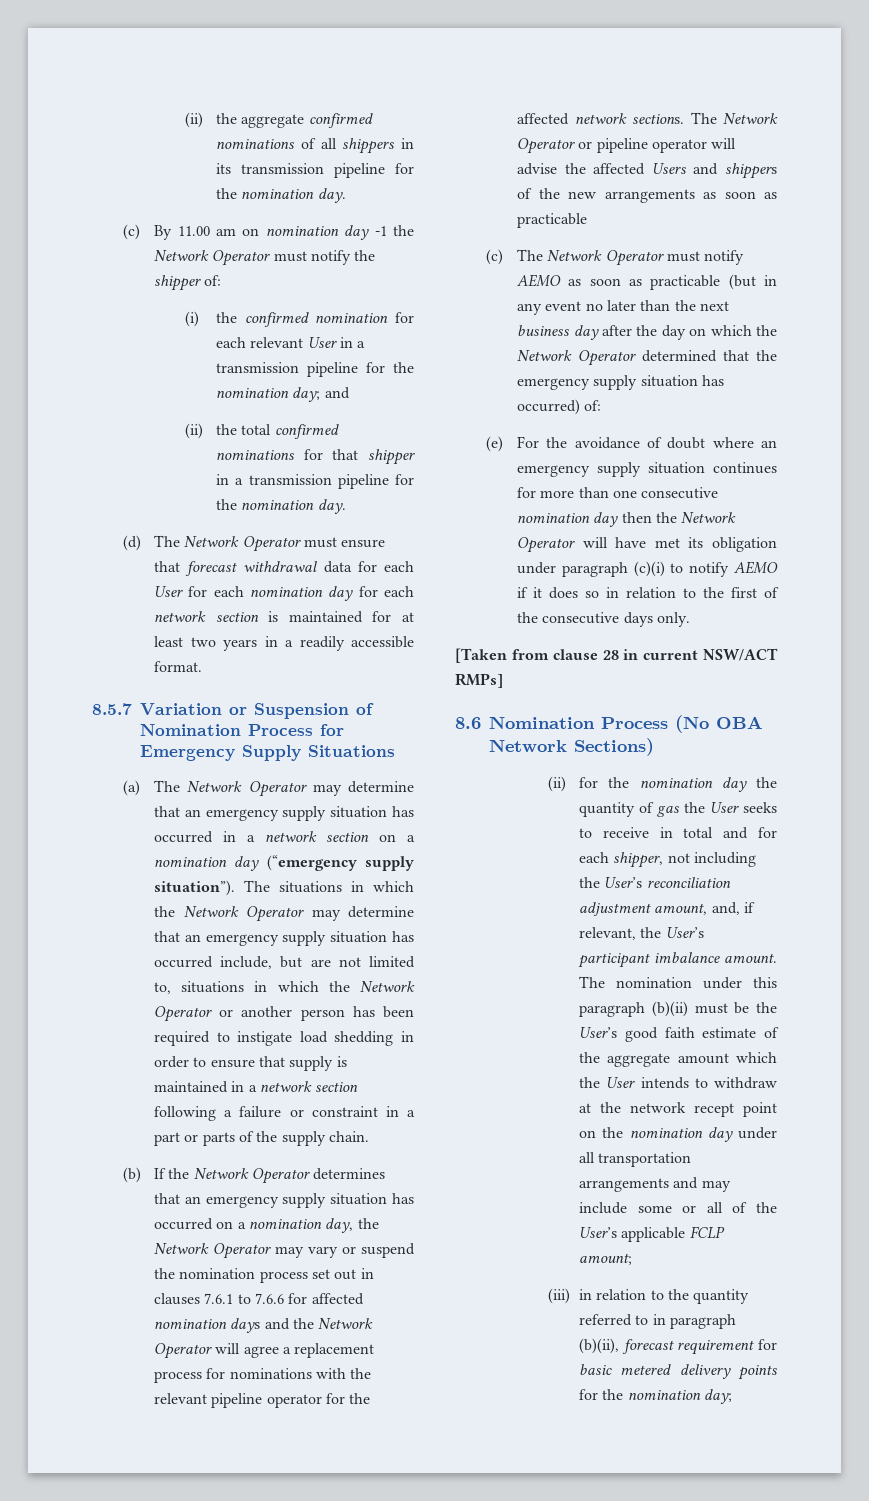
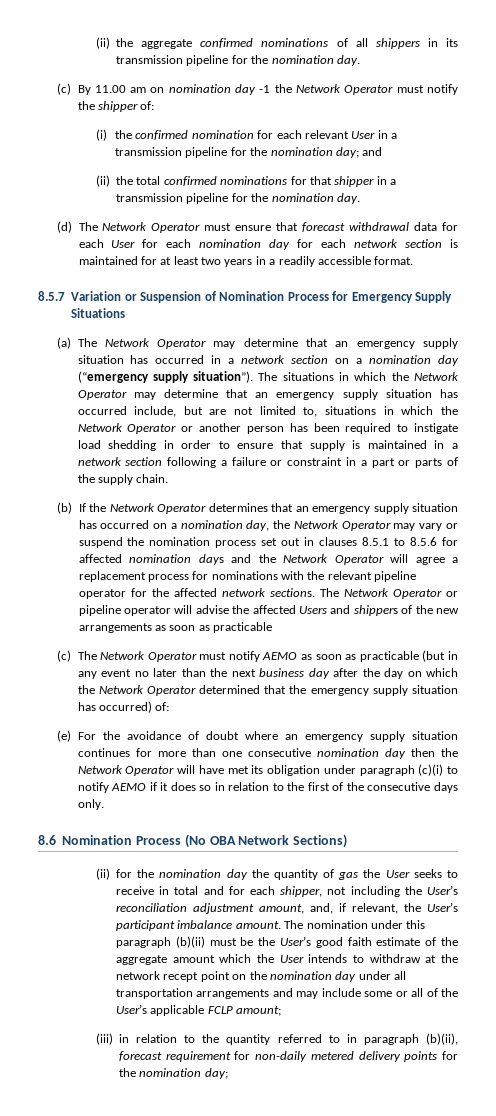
[204,1293,285,1304] 7.6.1 to 7.6.6 -> [362,537,438,546] 8.5.1 to 8.5.6
[455,648,778,663] [455,673,503,688] // [Taken from clause 28 in current NSW/ACT RMPs] -> (104, 804) none
[579,1364,613,1375] basic -> [255,1051,308,1062] non-daily

